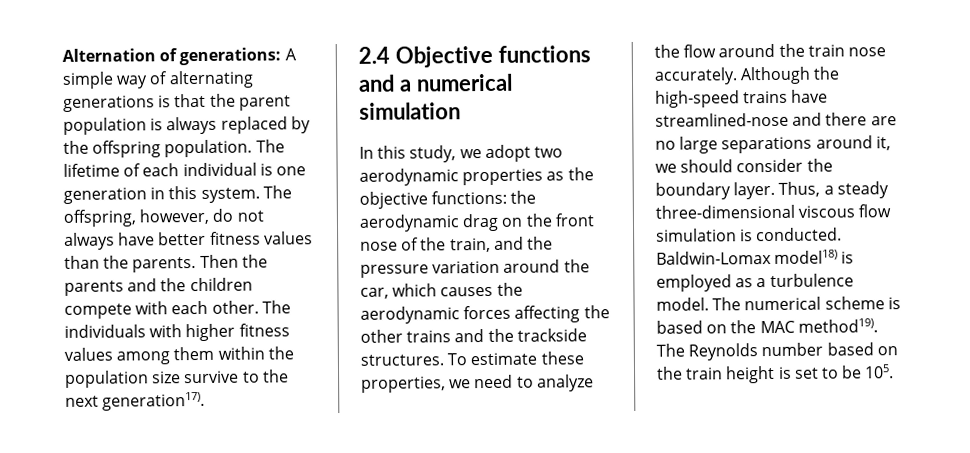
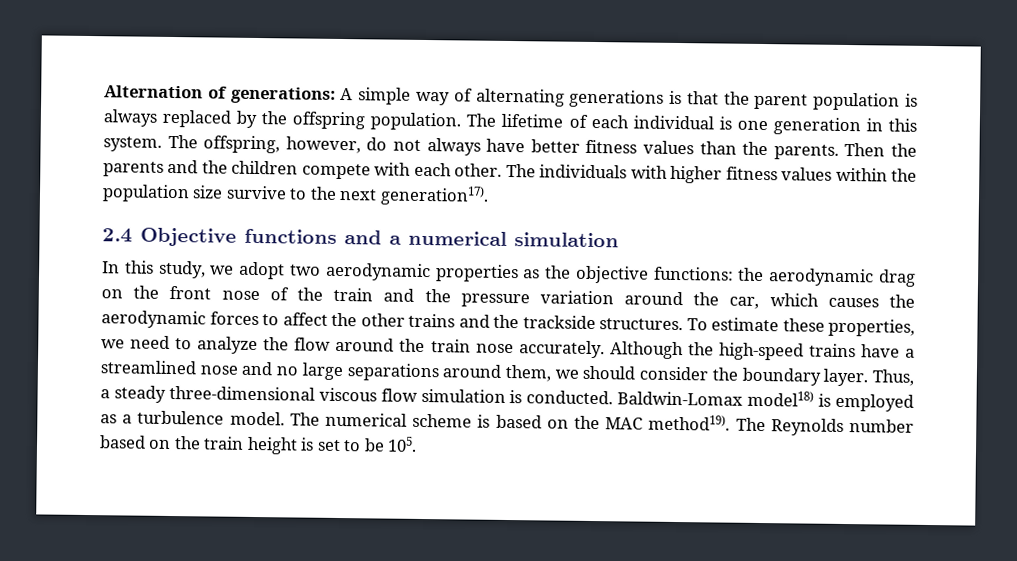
[116,346,215,365] among them -> (833, 174) none
[449,237,491,253] train, -> [333,287,374,302] train
[514,305,581,323] affecting -> [262,312,328,326] to affect
[655,112,897,127] streamlined-nose and there are -> [905,348,915,358] [100,360,274,376] a streamlined nose and
[875,136,891,151] it, -> [505,364,551,382] them,

